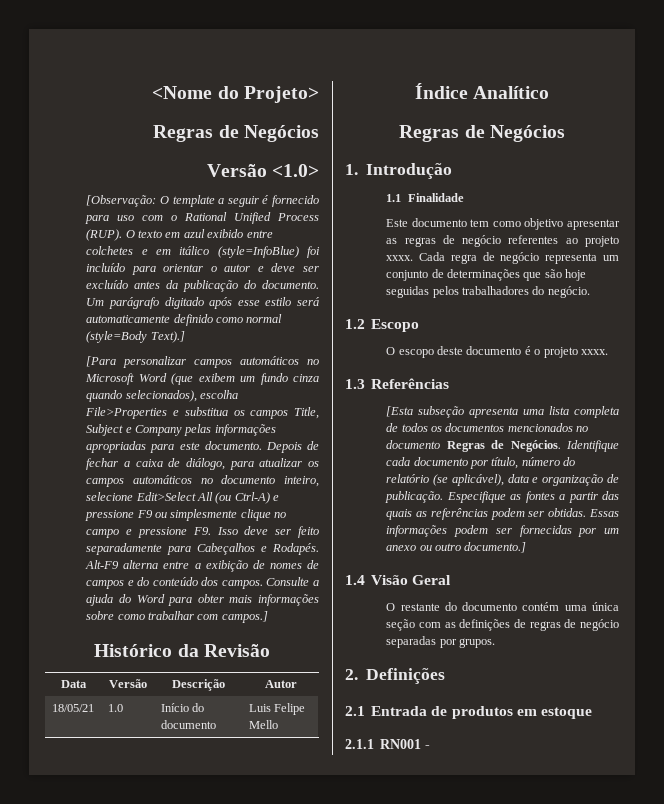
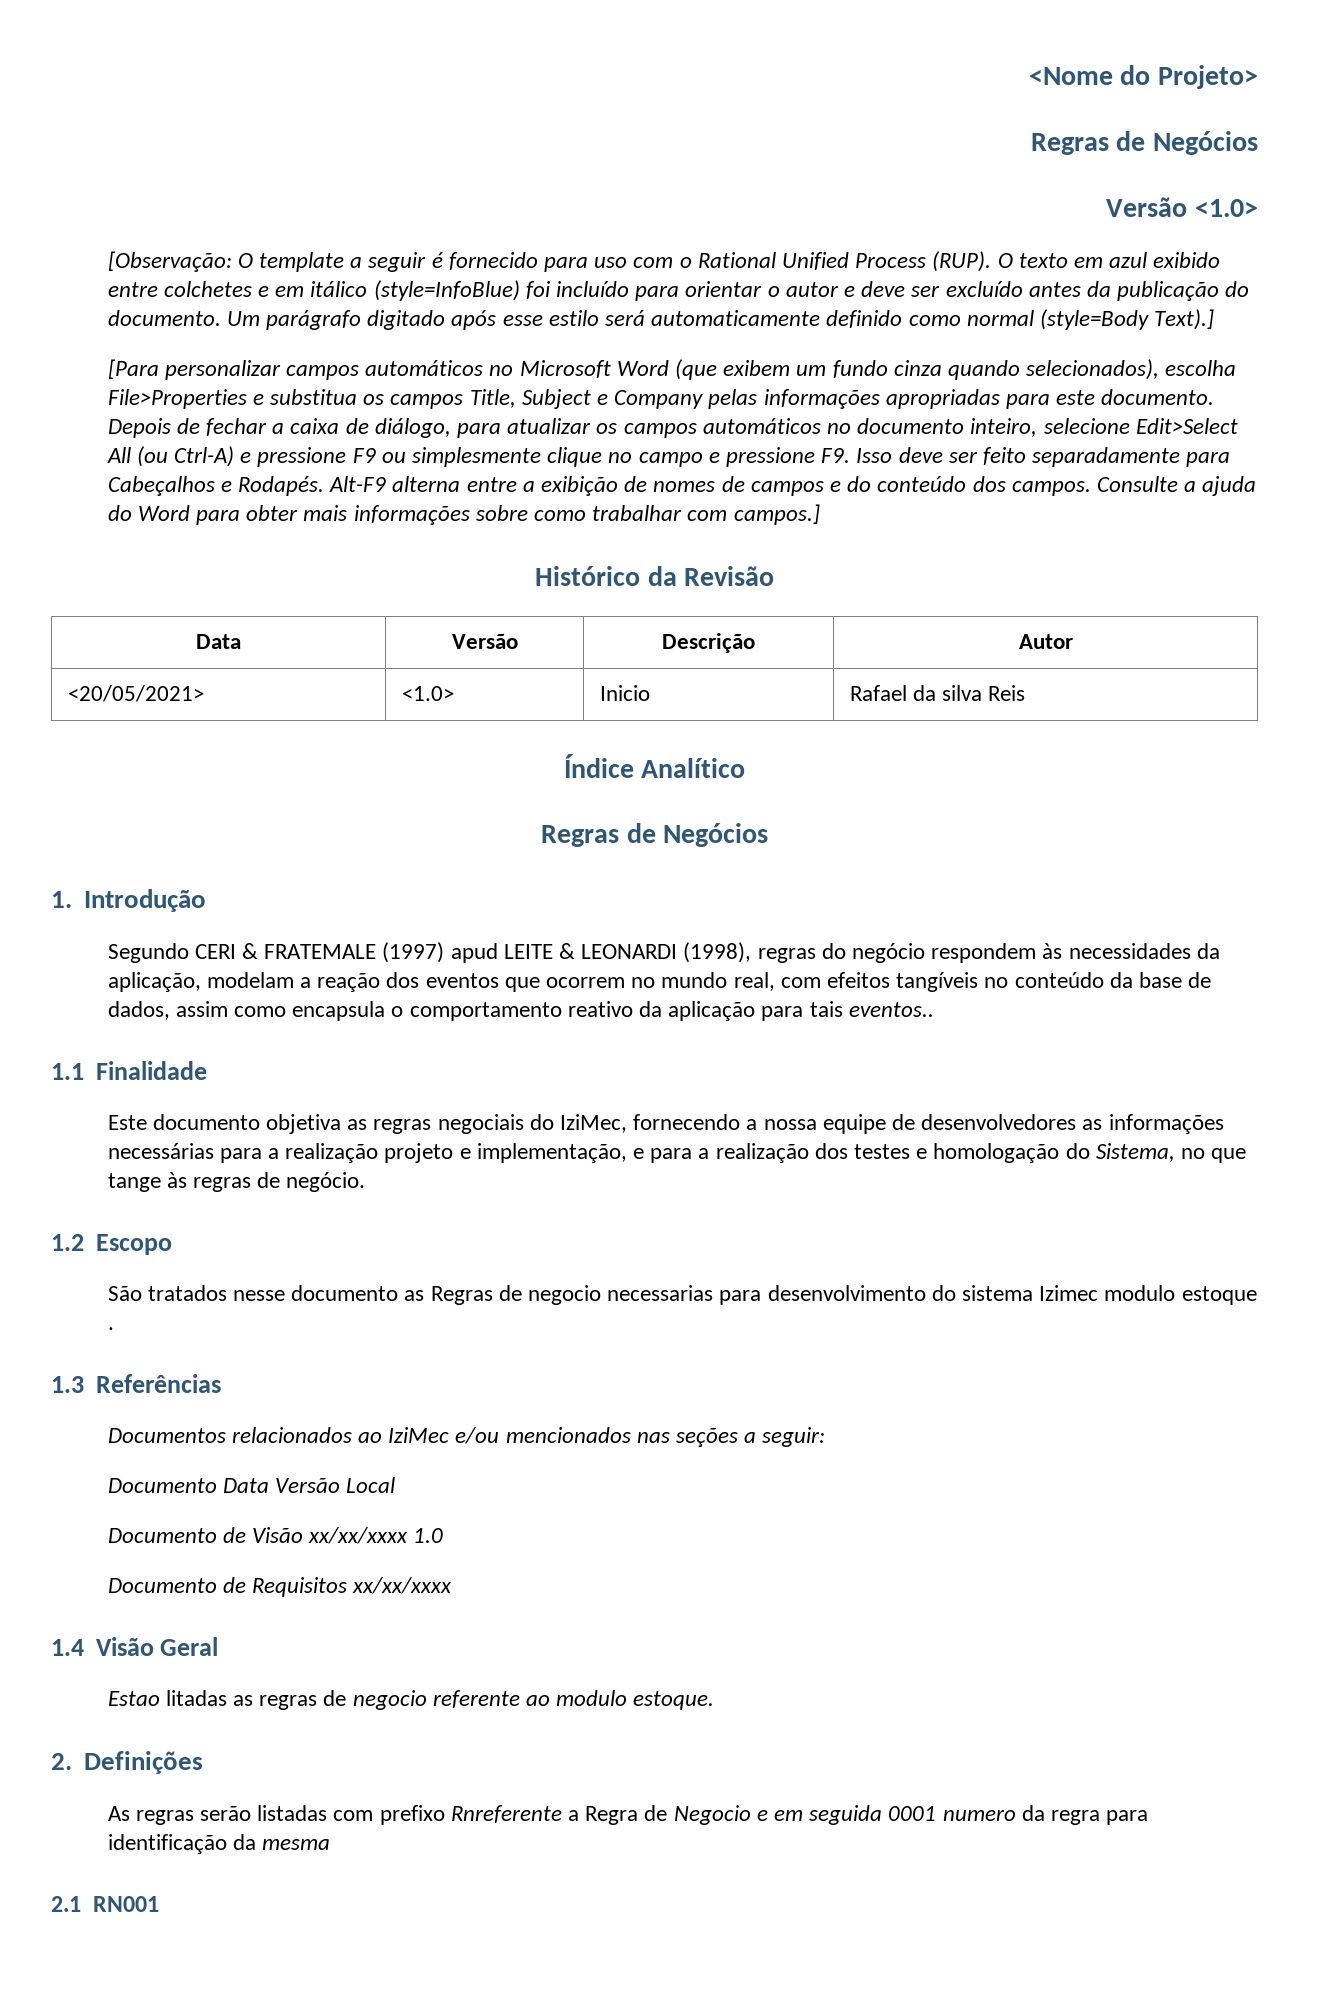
[51,704,94,712] [107,704,123,712] [160,703,205,712] [160,720,216,729] [248,703,306,715] [248,720,278,729] 18/05/21 | 1.0 | Início do documento | Luis Felipe Mello -> [67,685,204,702] [401,686,454,701] [599,685,650,701] [849,685,1026,701] <20/05/2021> | <1.0> | Inicio | Rafael da silva Reis
[386,193,464,202] [386,218,620,230] [386,235,619,247] [386,252,619,264] [386,269,587,281] [386,286,590,298] [345,319,420,332] [386,346,608,358] [345,378,450,389] [386,406,619,418] [386,423,589,432] [386,440,619,452] [386,457,576,469] [386,474,619,486] [385,491,619,503] [386,508,619,520] [386,525,619,537] [386,542,527,553] [345,575,452,585] [386,602,619,611] [386,619,619,631] [386,636,495,648] [345,668,445,684] [345,706,592,719] [345,739,431,749] 1.1 Finalidade // Este documento tem como objetivo apresentar as regras de negócio referentes ao projeto xxxx. Cada regra de negócio representa um conjunto de determinações que são hoje seguidas pelos trabalhadores do negócio. // 1.2 Escopo // O escopo deste documento é o projeto xxxx. // 1.3 Referências // [Esta subseção apresenta uma lista completa de todos os documentos mencionados no documento Regras de Negócios. Identifique cada documento por título, número do relatório (se aplicável), data e organização de publicação. Especifique as fontes a partir das quais as referências podem ser obtidas. Essas informações podem ser fornecidas por um anexo ou outro documento.] // 1.4 Visão Geral // O restante do documento contém uma única seção com as definições de regras de negócio separadas por grupos. // 2. Definições // 2.1 Entrada de produtos em estoque // 2.1.1 RN001 - -> [107,942,1220,963] [107,972,1212,992] [107,1001,934,1021] [51,1061,207,1080] [107,1114,1224,1134] [107,1143,1247,1163] [107,1172,366,1192] [51,1234,172,1255] [107,1285,1257,1305] [107,1327,114,1330] [51,1374,221,1393] [107,1427,826,1447] [107,1477,396,1493] [107,1527,444,1544] [107,1577,453,1597] [51,1637,219,1656] [107,1690,715,1710] [51,1751,203,1774] [107,1805,1149,1825] [107,1834,330,1854] [51,1896,159,1912] Segundo CERI & FRATEMALE (1997) apud LEITE & LEONARDI (1998), regras do negócio respondem às necessidades da aplicação, modelam a reação dos eventos que ocorrem no mundo real, com efeitos tangíveis no conteúdo da base de dados, assim como encapsula o comportamento reativo da aplicação para tais eventos.. // 1.1 Finalidade // Este documento objetiva as regras negociais do IziMec, fornecendo a nossa equipe de desenvolvedores as informações necessárias para a realização projeto e implementação, e para a realização dos testes e homologação do Sistema, no que tange às regras de negócio. // 1.2 Escopo // São tratados nesse documento as Regras de negocio necessarias para desenvolvimento do sistema Izimec modulo estoque . // 1.3 Referências // Documentos relacionados ao IziMec e/ou mencionados nas seções a seguir: // Documento Data Versão Local // Documento de Visão xx/xx/xxxx 1.0 // Documento de Requisitos xx/xx/xxxx // 1.4 Visão Geral // Estao litadas as regras de negocio referente ao modulo estoque. // 2. Definições // As regras serão listadas com prefixo Rnreferente a Regra de Negocio e em seguida 0001 numero da regra para identificação da mesma // 2.1 RN001

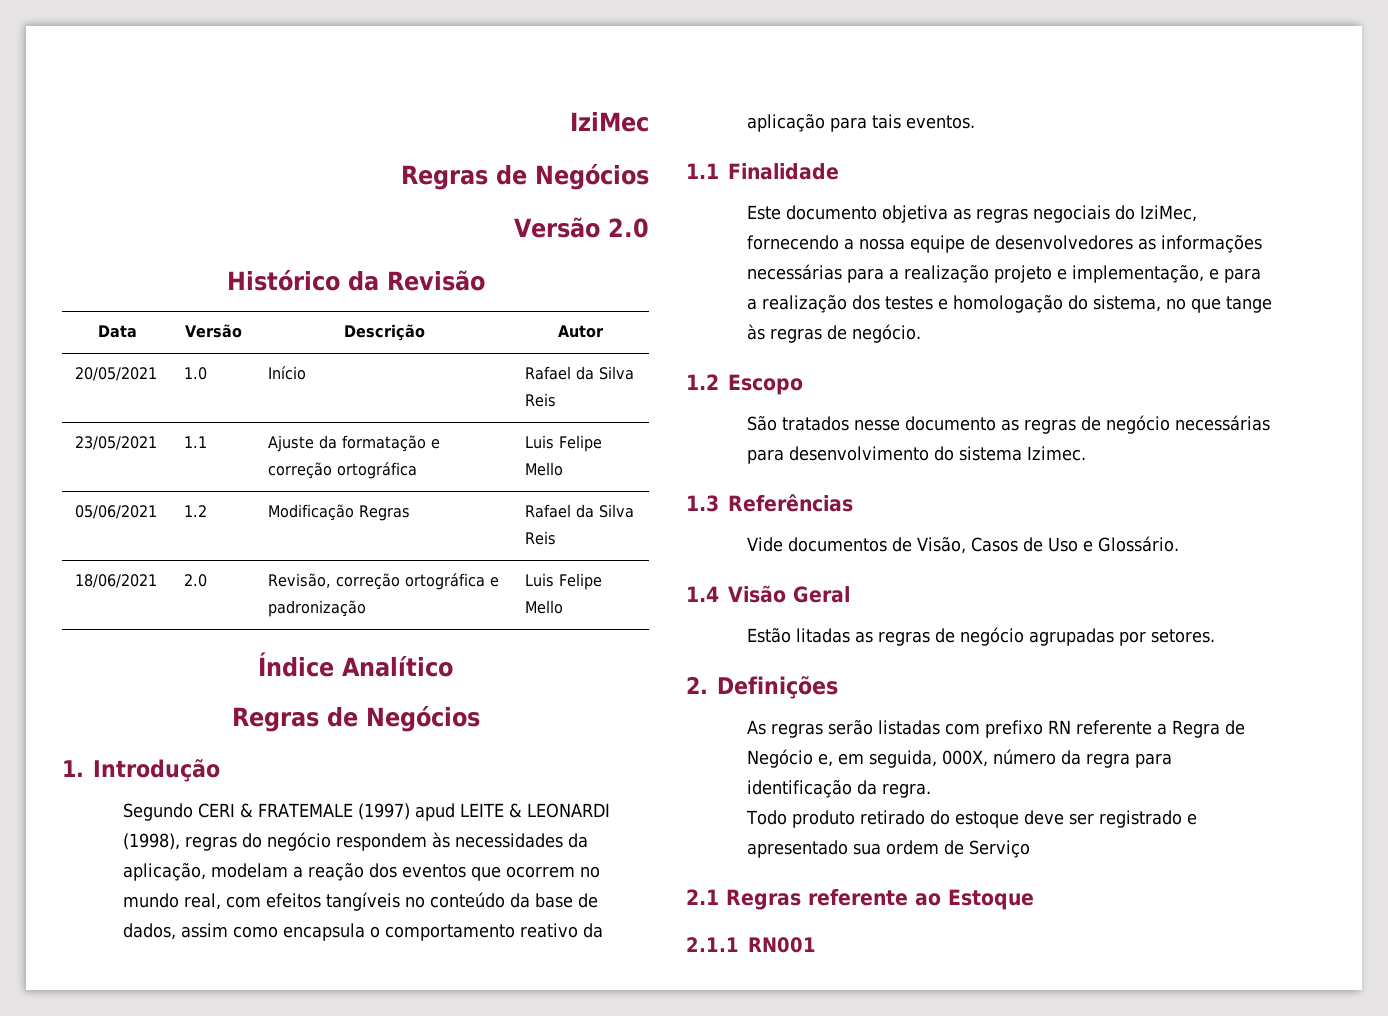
[1028,65,1258,89] <Nome do Projeto> -> [570,112,649,132] IziMec
[1195,199,1258,217] [107,251,1221,272] [107,280,1250,301] [107,309,1215,330] [107,359,1237,380] [107,389,1215,409] [107,418,1238,438] [106,446,1231,467] [107,476,1257,496] [107,504,820,525] <1.0> // [Observação: O template a seguir é fornecido para uso com o Rational Unified Process (RUP). O texto em azul exibido entre colchetes e em itálico (style=InfoBlue) foi incluído para orientar o autor e deve ser excluído antes da publicação do documento. Um parágrafo digitado após esse estilo será automaticamente definido como normal (style=Body Text).] // [Para personalizar campos automáticos no Microsoft Word (que exibem um fundo cinza quando selecionados), escolha File>Properties e substitua os campos Title, Subject e Company pelas informações apropriadas para este documento. Depois de fechar a caixa de diálogo, para atualizar os campos automáticos no documento inteiro, selecione Edit>Select All (ou Ctrl-A) e pressione F9 ou simplesmente clique no campo e pressione F9. Isso deve ser feito separadamente para Cabeçalhos e Rodapés. Alt-F9 alterna entre a exibição de nomes de campos e do conteúdo dos campos. Consulte a ajuda do Word para obter mais informações sobre como trabalhar com campos.] -> [608,218,649,238] 2.0
[67,685,204,702] [401,686,454,701] [599,685,650,701] [849,685,1026,701] <20/05/2021> | <1.0> | Inicio | Rafael da silva Reis -> [75,367,158,381] [184,367,208,380] [268,366,307,380] [525,366,635,380] [525,393,557,407] [75,436,158,450] [184,436,208,448] [268,435,441,452] [268,462,418,479] [525,435,603,452] [525,462,564,476] [75,505,158,519] [184,505,208,517] [268,504,411,521] [525,504,635,518] [525,531,557,545] [75,574,158,588] [184,574,208,587] [268,573,500,590] [268,600,367,617] [525,573,603,590] [525,600,564,614] 20/05/2021 | 1.0 | Início | Rafael da Silva Reis // 23/05/2021 | 1.1 | Ajuste da formatação e correção ortográfica | Luis Felipe Mello // 05/06/2021 | 1.2 | Modificação Regras | Rafael da Silva Reis // 18/06/2021 | 2.0 | Revisão, correção ortográfica e padronização | Luis Felipe Mello
[848,1002,934,1017] eventos.. -> [905,115,975,129] eventos.
[1095,1143,1175,1162] Sistema, -> [1092,295,1161,312] sistema,
[430,1285,1257,1305] [107,1327,114,1330] [51,1374,221,1393] [107,1427,826,1447] [107,1477,396,1493] [107,1527,444,1544] [107,1577,453,1597] Regras de negocio necessarias para desenvolvimento do sistema Izimec modulo estoque . // 1.3 Referências // Documentos relacionados ao IziMec e/ou mencionados nas seções a seguir: // Documento Data Versão Local // Documento de Visão xx/xx/xxxx 1.0 // Documento de Requisitos xx/xx/xxxx -> [1023,415,1270,434] [746,446,1086,464] [686,494,853,512] [746,536,1179,554] regras de negócio necessárias para desenvolvimento do sistema Izimec. // 1.3 Referências // Vide documentos de Visão, Casos de Uso e Glossário.
[107,1691,160,1706] Estao -> [746,628,791,643] Estão
[352,1690,715,1710] negocio referente ao modulo estoque. -> [959,627,1215,646] negócio agrupadas por setores.
[450,1805,562,1823] Rnreferente -> [1047,720,1152,735] RN referente
[673,1805,1016,1825] Negocio e em seguida 0001 numero -> [746,749,1056,768] Negócio e, em seguida, 000X, número
[261,1839,330,1850] [51,1896,81,1912] mesma // 2.1 -> [881,783,931,798] [745,810,1197,828] [746,840,1030,858] [686,889,1034,910] [686,937,739,952] regra. // Todo produto retirado do estoque deve ser registrado e apresentado sua ordem de Serviço // 2.1 Regras referente ao Estoque // 2.1.1

